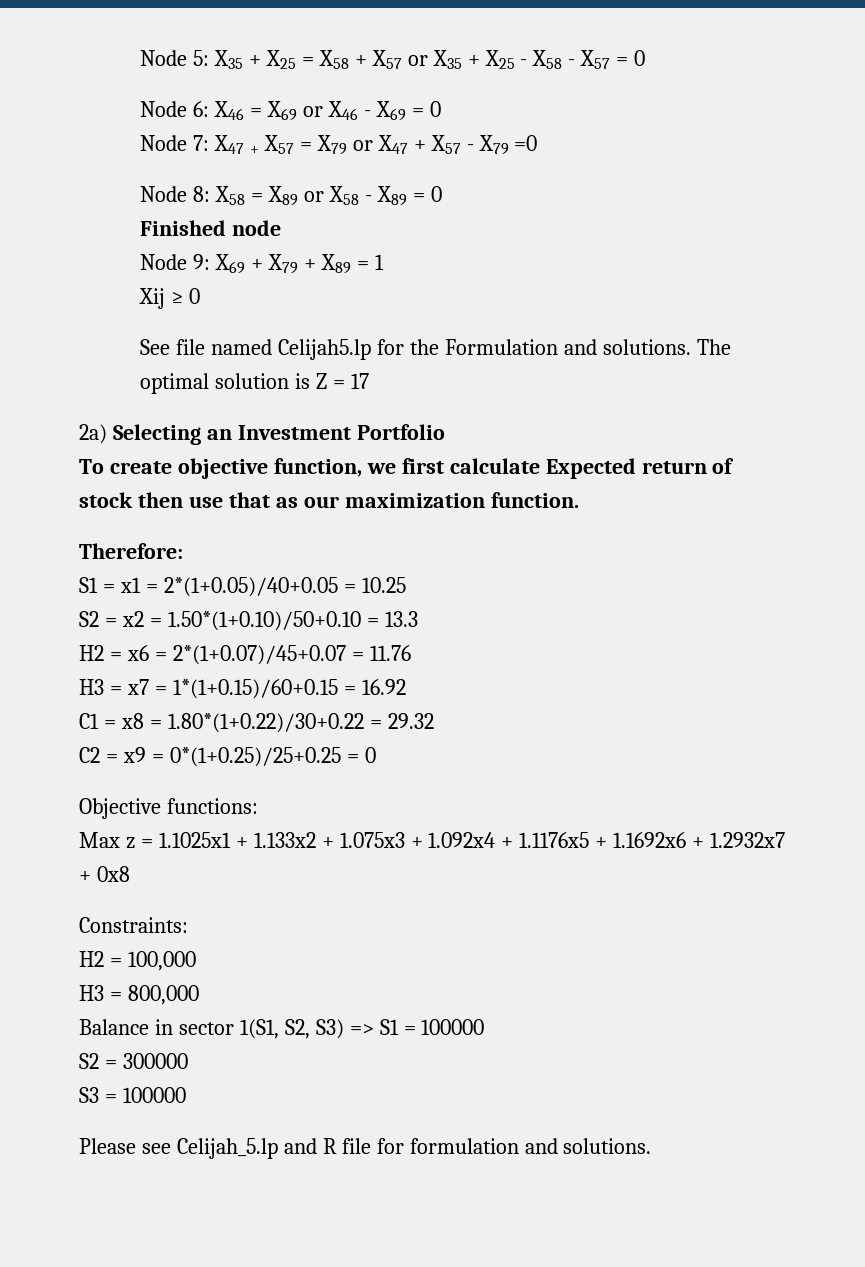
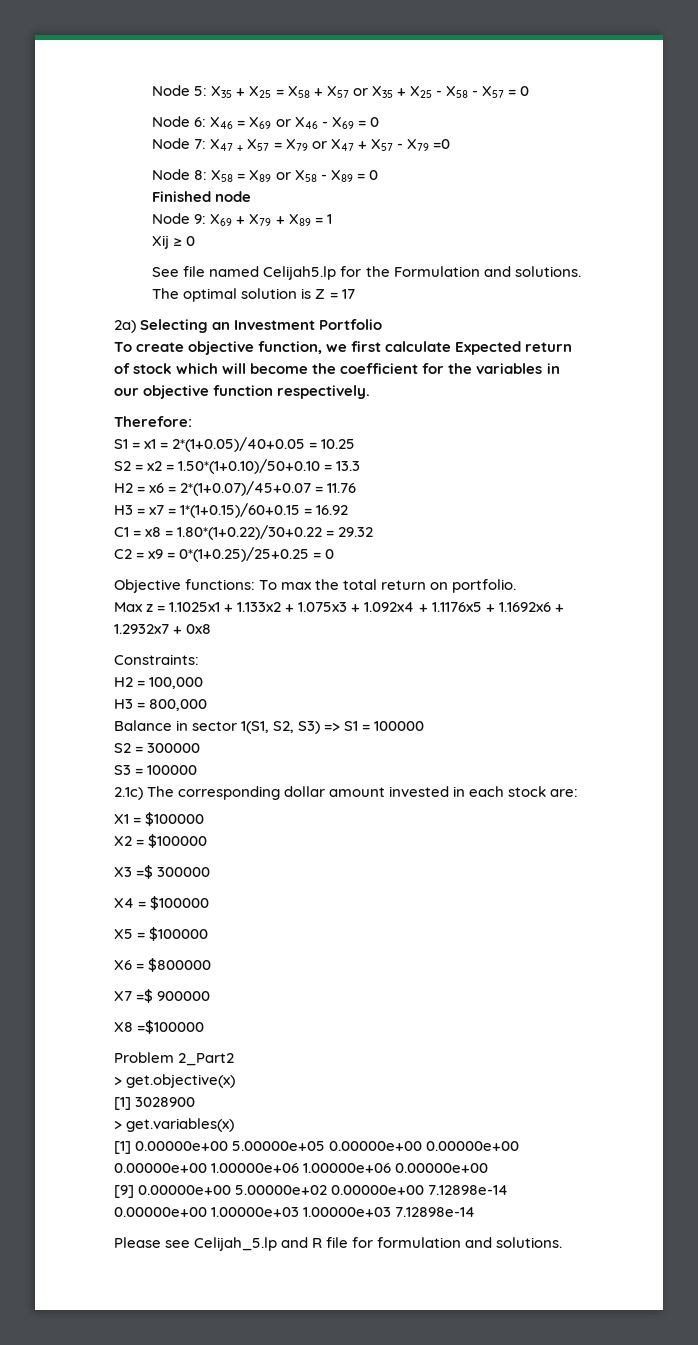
[137,492,579,508] then use that as our maximization function. -> [176,363,560,374] [114,385,371,399] which will become the coefficient for the variables in our objective function respectively.
(258, 806) none -> [259,579,517,593] To max the total return on portfolio.
(186, 1095) none -> [114,786,579,800] [114,812,205,826] [114,834,208,848] [114,865,211,879] [114,896,210,910] [114,927,209,941] [114,958,212,972] [114,989,211,1003] [114,1020,205,1034] [114,1052,235,1066] [114,1074,236,1088] [114,1097,196,1110] [114,1118,235,1132] [114,1141,520,1154] [114,1163,489,1173] [114,1185,509,1198] [114,1207,476,1217] // 2.1c) The corresponding dollar amount invested in each stock are: // X1 = $100000 // X2 = $100000 // X3 =$ 300000 // X4 = $100000 // X5 = $100000 // X6 = $800000 // X7 =$ 900000 // X8 =$100000 // Problem 2_Part2 // > get.objective(x) // [1] 3028900 // > get.variables(x) // [1] 0.00000e+00 5.00000e+05 0.00000e+00 0.00000e+00 0.00000e+00 1.00000e+06 1.00000e+06 0.00000e+00 // [9] 0.00000e+00 5.00000e+02 0.00000e+00 7.12898e-14 0.00000e+00 1.00000e+03 1.00000e+03 7.12898e-14

